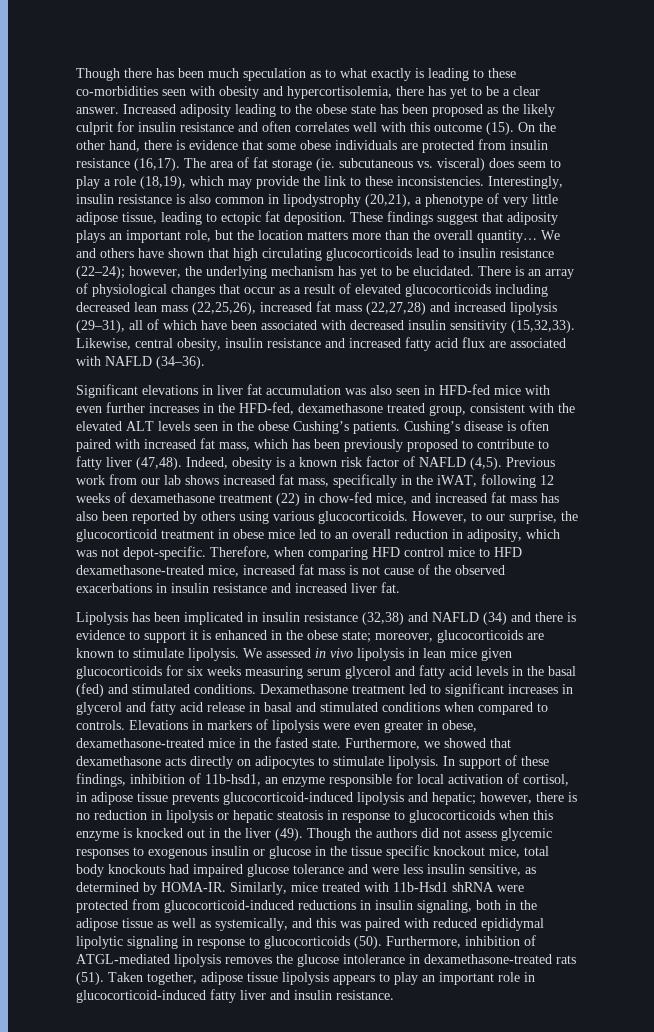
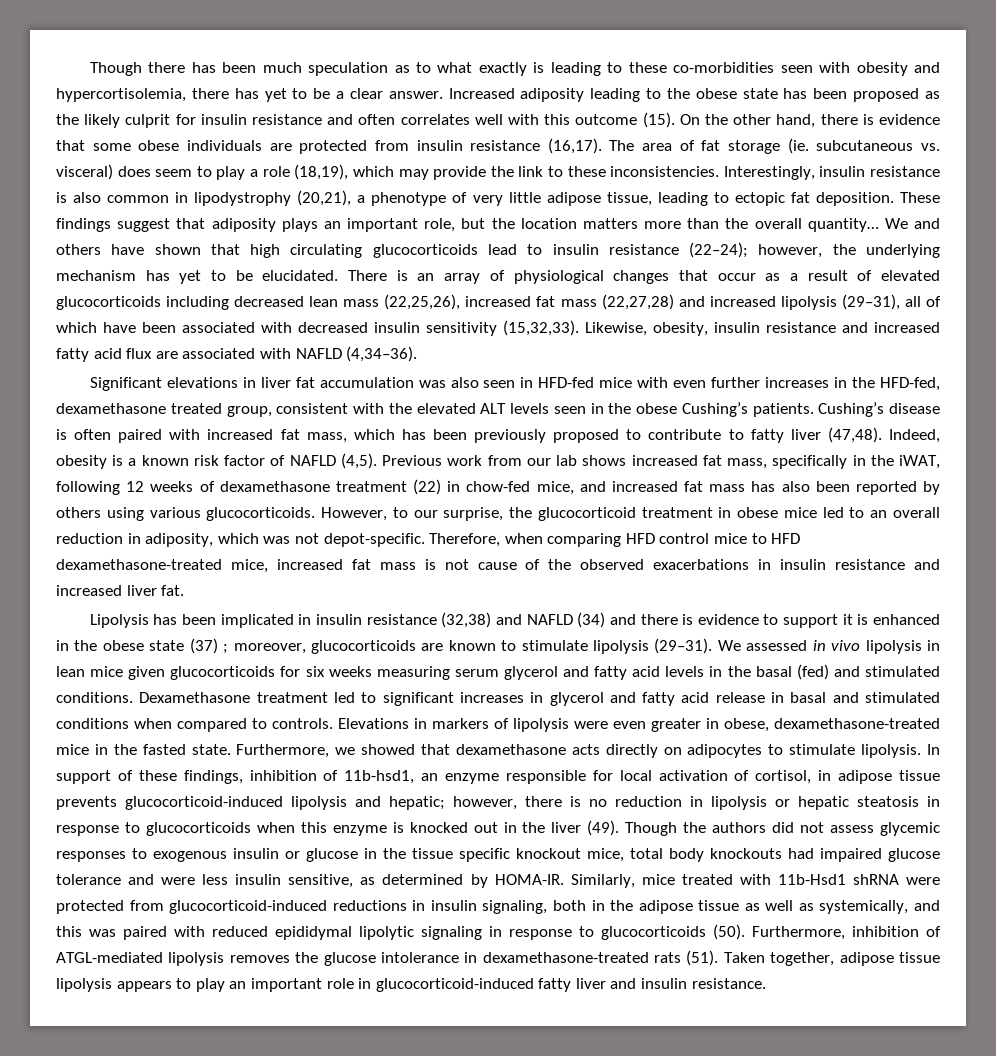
[135,338,173,348] central -> (647, 329) none
[156,356,205,369] (34–36). -> [346,346,418,362] (4,34–36).
[342,631,371,643] state; -> [149,638,229,654] state (37) ;
[188,648,239,661] lipolysis. -> [593,638,713,654] lipolysis (29–31).

